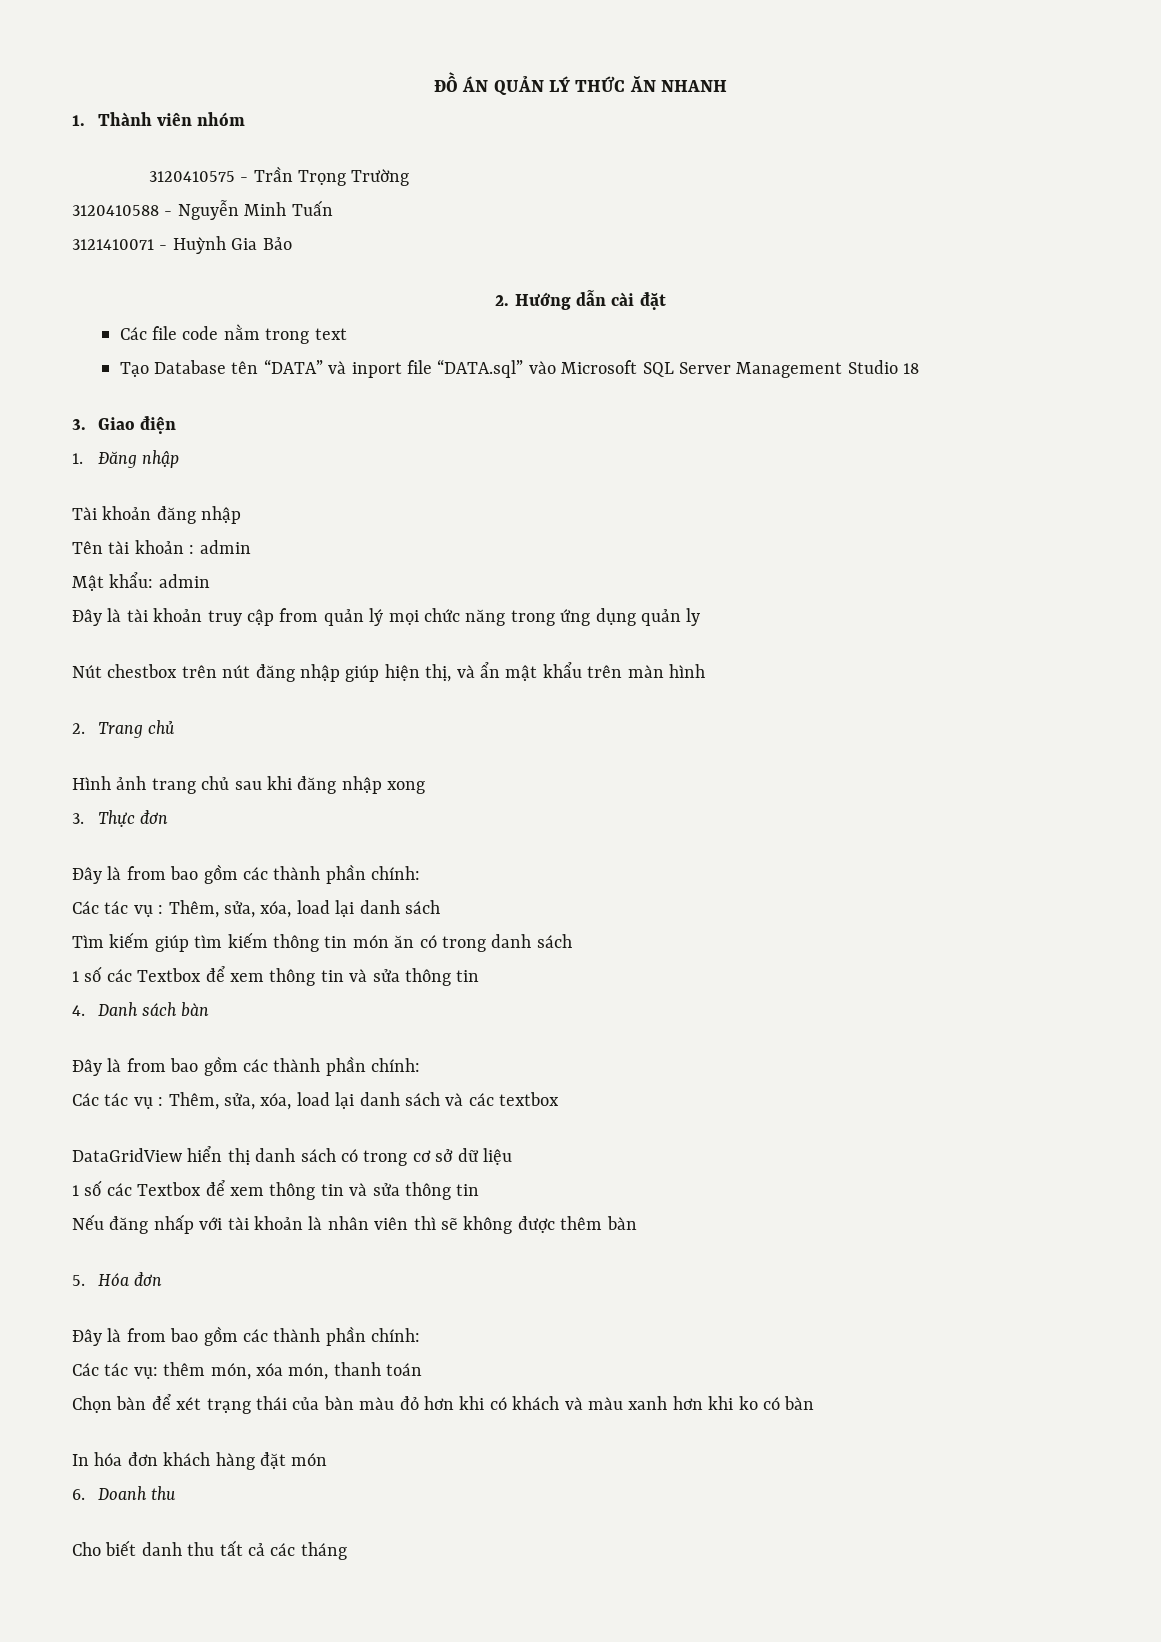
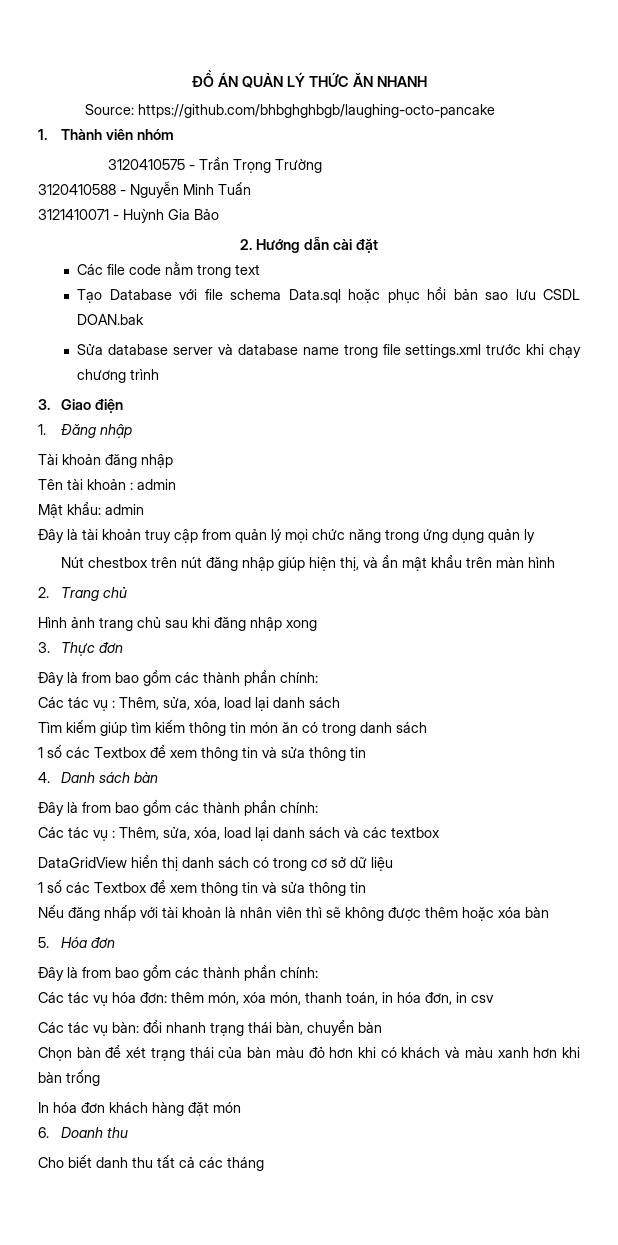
(728, 86) none -> [84,104,495,118] // Source: https://github.com/bhbghghbgb/laughing-octo-pancake
[231,359,920,378] tên “DATA” và inport file “DATA.sql” vào Microsoft SQL Server Management Studio 18 -> [179,286,580,303] [77,314,145,325] [77,344,581,358] [77,369,160,383] với file schema Data.sql hoặc phục hồi bản sao lưu CSDL DOAN.bak // Sửa database server và database name trong file settings.xml trước khi chạy chương trình
(603, 1223) none -> [462,907,521,921] hoặc xóa
[133,1367,158,1379] vụ: -> [93,992,167,1006] vụ hóa đơn:
[386,1363,423,1376] toán -> [346,992,494,1005] [38,1020,382,1036] toán, in hóa đơn, in csv // Các tác vụ bàn: đổi nhanh trạng thái bàn, chuyển bàn
[738,1396,815,1410] ko có bàn -> [38,1069,100,1086] bàn trống

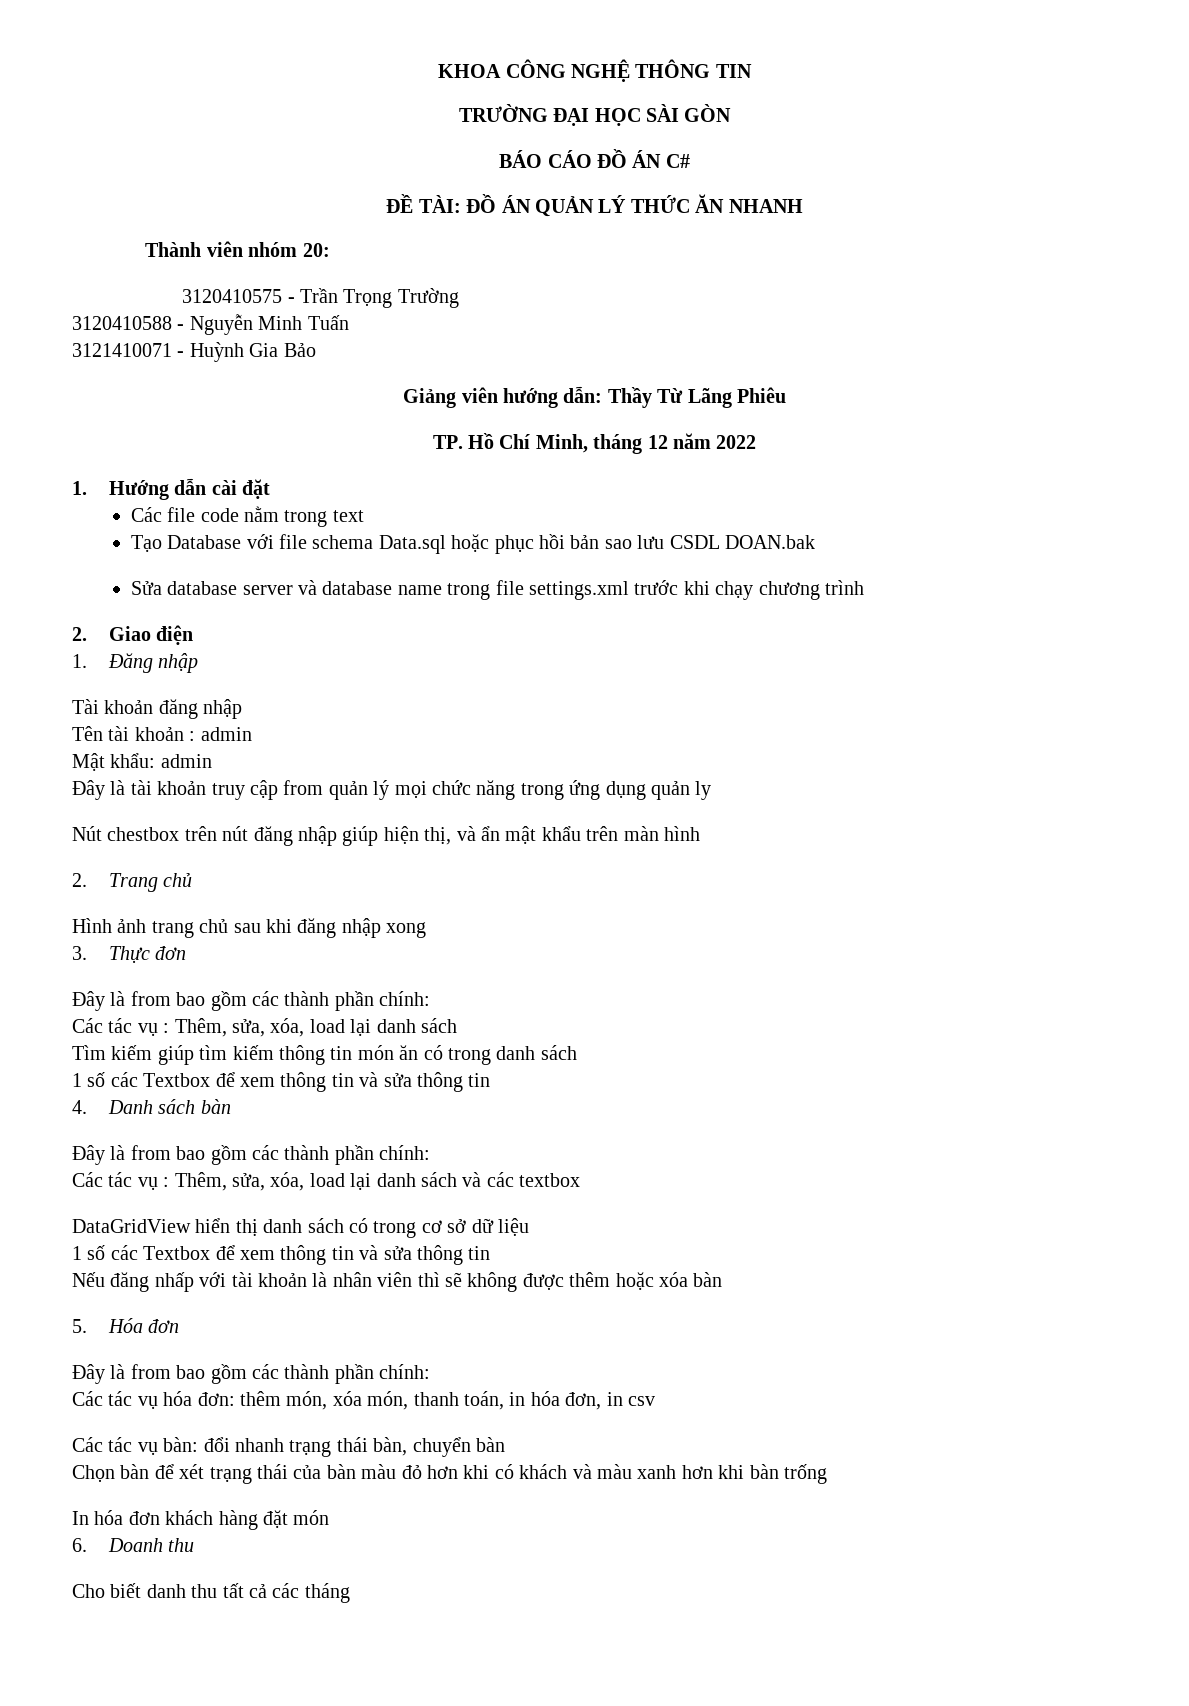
(191, 78) none -> [438,59,752,82] [458,104,732,126] [499,149,690,168] [386,194,461,213] KHOA CÔNG NGHỆ THÔNG TIN // TRƯỜNG ĐẠI HỌC SÀI GÒN // BÁO CÁO ĐỒ ÁN C# // ĐỀ TÀI:
[84,104,495,118] [38,129,47,140] Source: https://github.com/bhbghghbgb/laughing-octo-pancake // 1. -> (803, 206) none
(175, 134) none -> [302,243,330,257] 20:
[240,239,252,250] 2. -> [403,386,786,408] [432,433,757,454] [72,481,87,495] Giảng viên hướng dẫn: Thầy Từ Lãng Phiêu // TP. Hồ Chí Minh, tháng 12 năm 2022 // 1.
[38,399,50,410] 3. -> [72,627,87,641] 2.

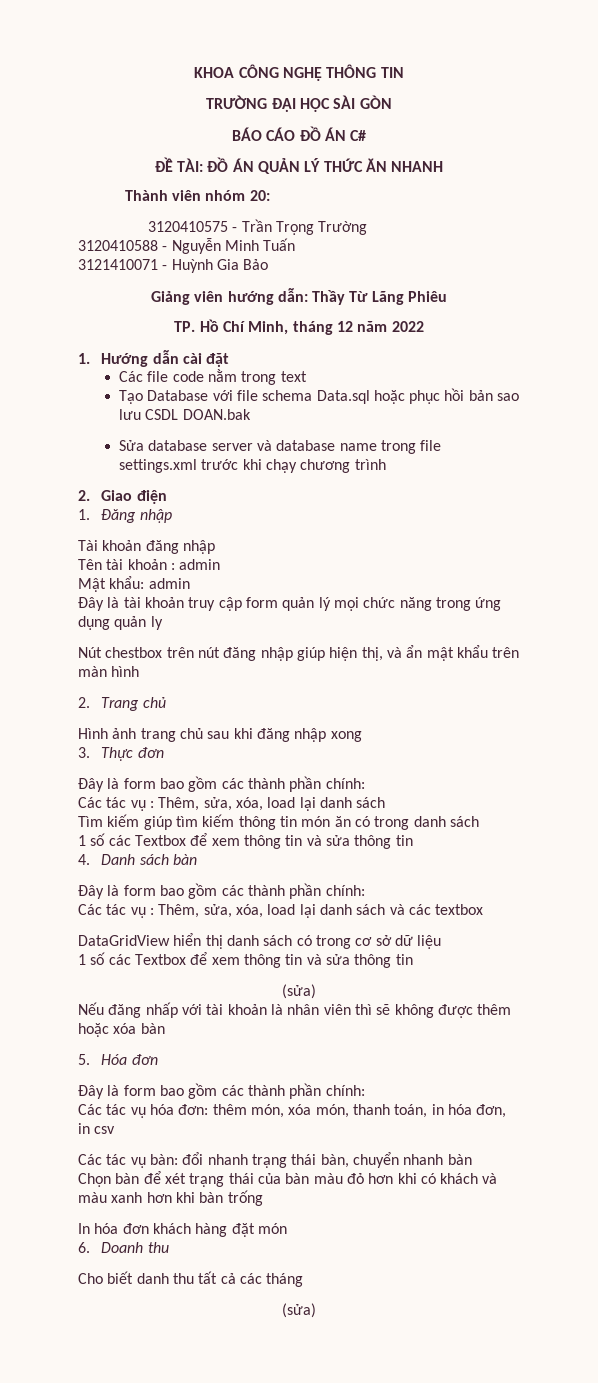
[283,780,324,795] from -> [245,597,278,608] form
[130,991,171,1006] from -> [123,778,156,789] form
[130,1145,171,1160] from -> [123,885,156,896] form
(491, 1253) none -> [282,984,316,999] // (sửa)
[130,1364,171,1379] from -> [123,1085,156,1096] form
(471, 1447) none -> [403,1154,444,1165] nhanh
(350, 1593) none -> [282,1303,316,1318] // (sửa)

